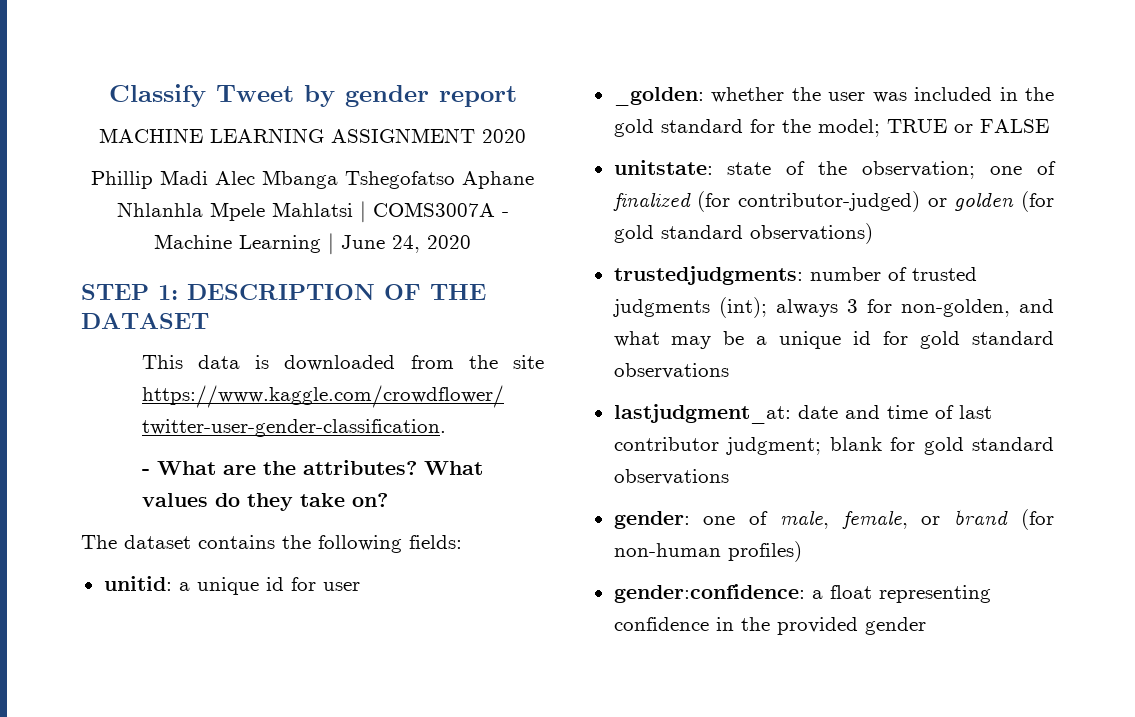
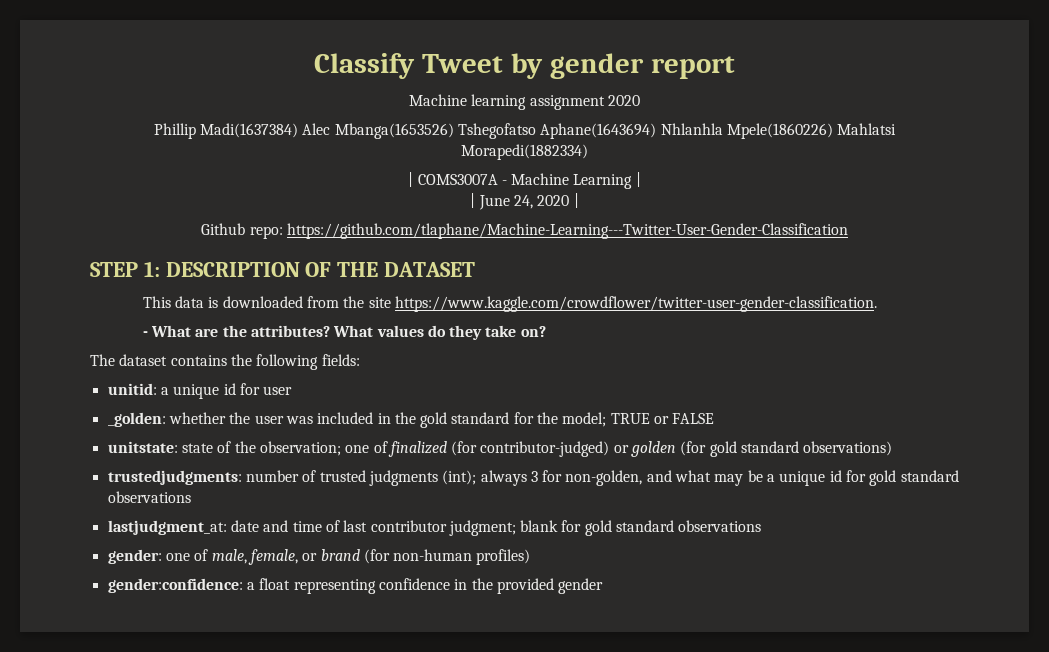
[99,128,475,143] MACHINE LEARNING ASSIGNMENT -> [409,94,605,110] Machine learning assignment
[160,170,534,189] [116,202,353,221] Madi Alec Mbanga Tshegofatso Aphane Nhlanhla Mpele Mahlatsi -> [200,123,897,139] [461,144,588,160] Madi(1637384) Alec Mbanga(1653526) Tshegofatso Aphane(1643694) Nhlanhla Mpele(1860226) Mahlatsi Morapedi(1882334) //
(334, 244) none -> [470,193,476,208] // |
(471, 242) none -> [573,193,579,208] [201,223,848,239] | // Github repo: https://github.com/tlaphane/Machine-Learning---Twitter-User-Gender-Classification

